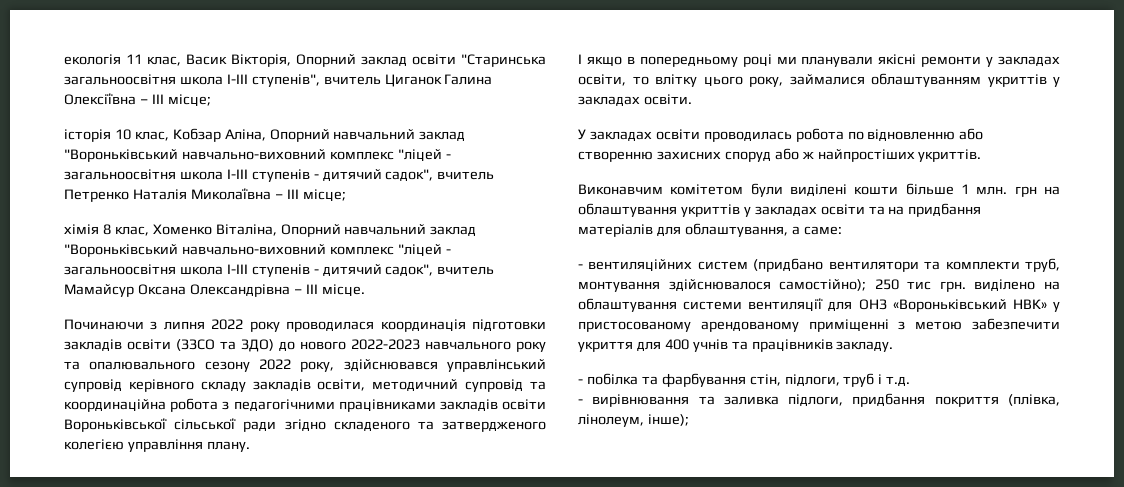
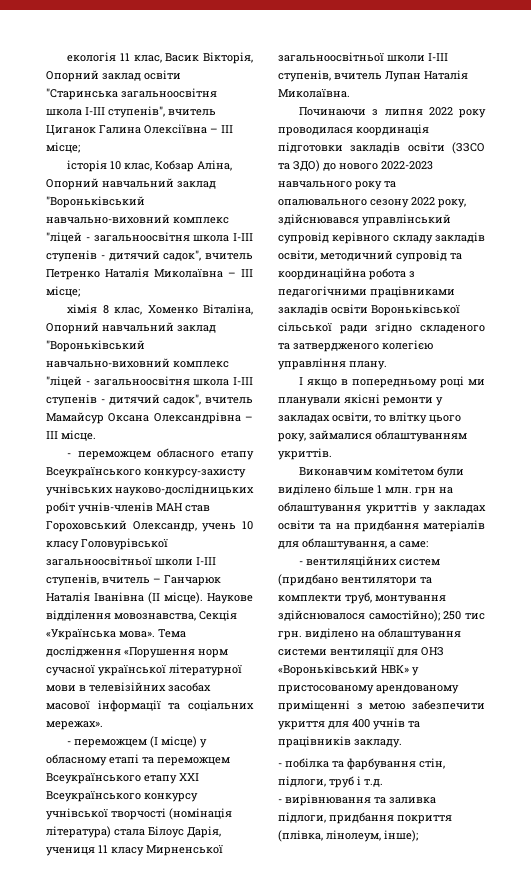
(365, 290) none -> [67,448,254,460] [46,467,246,478] [46,484,254,496] [46,502,210,514] [46,520,253,532] [46,538,168,550] [46,556,216,566] [46,574,221,586] [46,592,253,604] [46,610,237,621] [46,629,186,640] [46,646,228,658] [46,664,242,676] [46,682,211,692] [46,700,254,712] [46,721,103,730] [67,736,208,748] [46,754,230,766] [46,773,199,784] [46,791,198,802] [46,808,232,820] [46,826,221,838] [46,845,223,856] [278,52,448,62] [278,70,468,82] [278,89,350,98] // - переможцем обласного етапу Всеукраїнського конкурсу-захисту учнівських науково-дослідницьких робіт учнів-членів МАН став Гороховський Олександр, учень 10 класу Головурівської загальноосвітньої школи І-ІІІ ступенів, вчитель – Ганчарюк Наталія Іванівна (ІІ місце). Наукове відділення мовознавства, Секція «Українська мова». Тема дослідження «Порушення норм сучасної української літературної мови в телевізійних засобах масової інформації та соціальних мережах». // - переможцем (І місце) у обласному етапі та переможцем Всеукраїнського етапу ХXІ Всеукраїнського конкурсу учнівської творчості (номінація література) стала Білоус Дарія, учениця 11 класу Мирненської загальноосвітньої школи І-ІІІ ступенів, вчитель Лупан Наталія Миколаївна.
[987,74,1060,87] [578,94,692,106] [578,128,984,142] [578,148,915,162] укриттів у закладах освіти. // У закладах освіти проводилась робота по відновленню або створенню захисних споруд або ж найпростіших -> (467, 436) none
[790,184,899,196] виділені кошти -> [278,484,331,495] виділено

